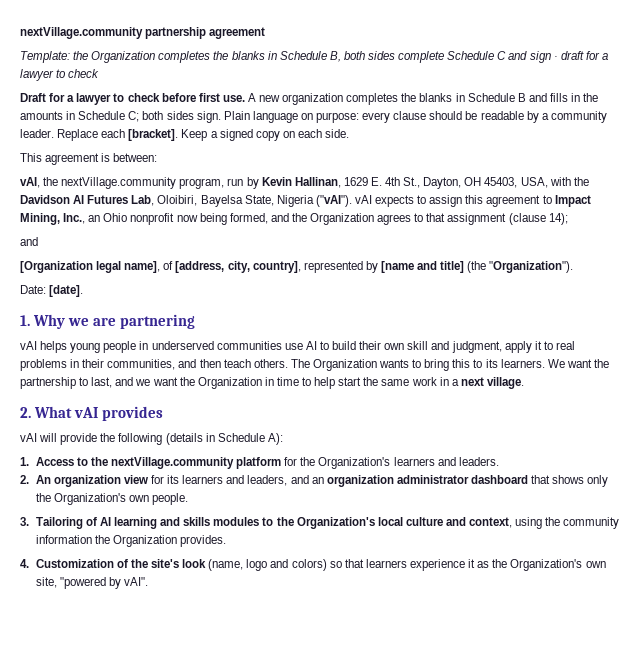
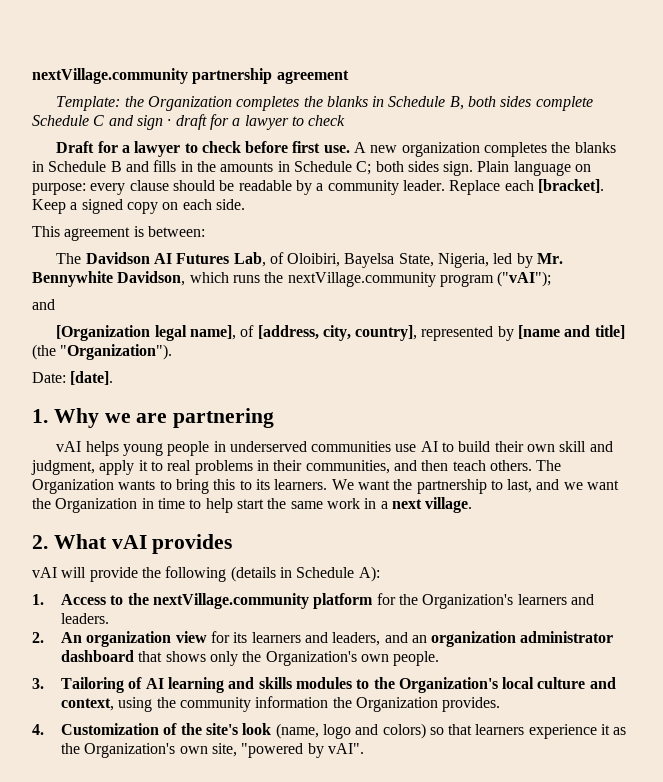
[20,177,589,189] vAI, the nextVillage.community program, run by Kevin Hallinan, 1629 E. 4th St., Dayton, OH 45403, USA, with the -> [56,253,82,264] The
(155, 200) none -> [269,252,284,264] of
[276,195,591,207] [20,213,568,225] Nigeria ("vAI"). vAI expects to assign this agreement to Impact Mining, Inc., an Ohio nonprofit now being formed, and the Organization agrees to that assignment (clause 14); -> [438,253,564,268] [32,271,552,287] Nigeria, led by Mr. Bennywhite Davidson, which runs the nextVillage.community program ("vAI");

